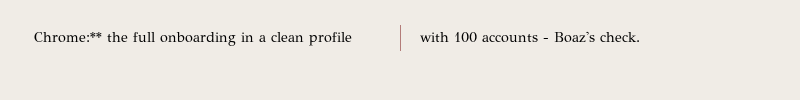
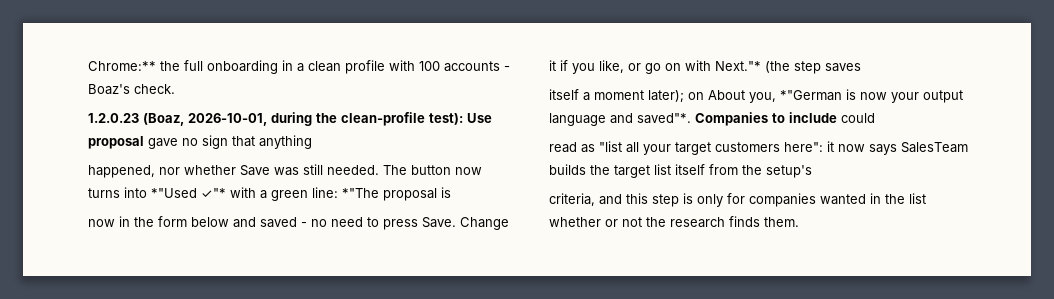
(640, 37) none -> [88,112,492,126] [88,135,312,149] [88,164,482,178] [88,187,451,201] [88,216,509,230] [549,60,861,74] [549,89,963,103] [549,112,875,126] [549,141,968,155] [549,164,812,178] [549,193,926,207] [549,216,799,228] // 1.2.0.23 (Boaz, 2026-10-01, during the clean-profile test): Use proposal gave no sign that anything // happened, nor whether Save was still needed. The button now turns into *"Used ✓"* with a green line: *"The proposal is // now in the form below and saved - no need to press Save. Change it if you like, or go on with Next."* (the step saves // itself a moment later); on About you, *"German is now your output language and saved"*. Companies to include could // read as "list all your target customers here": it now says SalesTeam builds the target list itself from the setup's // criteria, and this step is only for companies wanted in the list whether or not the research finds them.

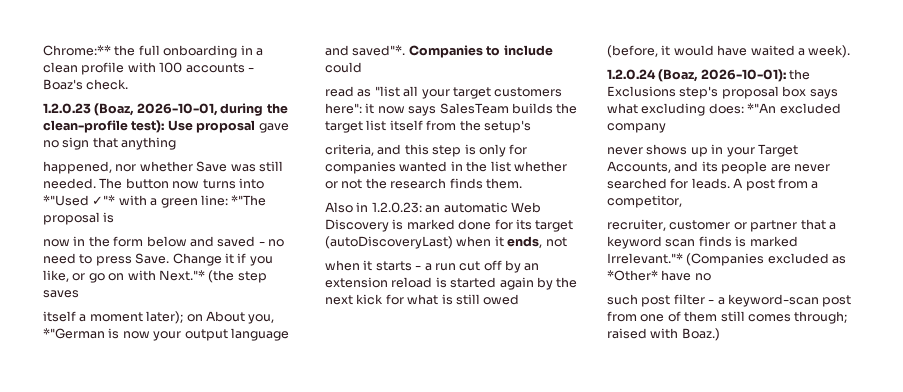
(799, 222) none -> [325,202,541,213] [325,219,574,232] [325,236,567,249] [325,260,540,273] [325,277,578,290] [325,294,520,305] [607,45,851,58] [607,69,811,82] [607,86,838,99] [607,103,841,116] [607,123,666,133] [607,144,798,157] [607,161,830,174] [607,178,819,191] [607,195,682,208] [607,219,836,232] [607,236,798,249] [607,253,847,266] [607,270,711,281] [607,294,852,307] [607,311,848,324] [607,328,720,341] // Also in 1.2.0.23: an automatic Web Discovery is marked done for its target (autoDiscoveryLast) when it ends, not // when it starts - a run cut off by an extension reload is started again by the next kick for what is still owed // (before, it would have waited a week). // 1.2.0.24 (Boaz, 2026-10-01): the Exclusions step's proposal box says what excluding does: *"An excluded company // never shows up in your Target Accounts, and its people are never searched for leads. A post from a competitor, // recruiter, customer or partner that a keyword scan finds is marked Irrelevant."* (Companies excluded as *Other* have no // such post filter - a keyword-scan post from one of them still comes through; raised with Boaz.)

